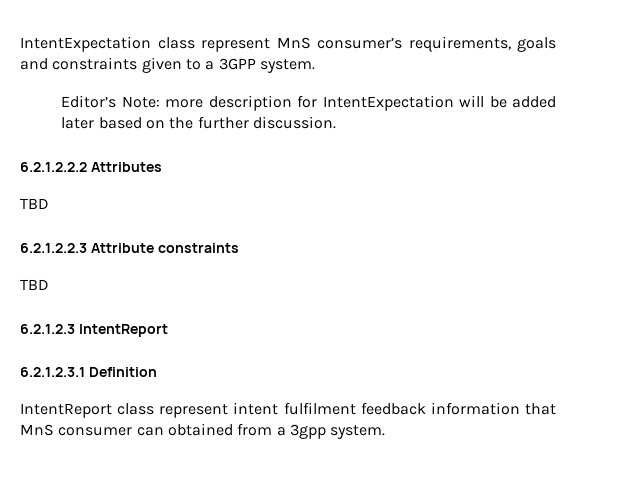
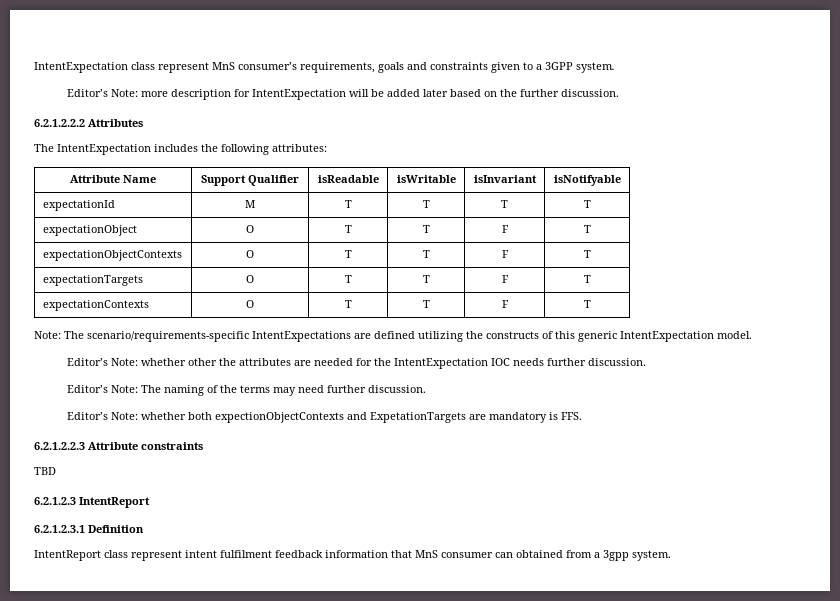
[20,198,49,209] TBD -> [34,144,327,155] [70,175,156,183] [200,175,299,186] [317,175,379,183] [396,175,456,183] [473,175,537,183] [553,175,621,186] [42,200,115,211] [244,200,255,208] [344,200,352,208] [422,200,430,208] [501,200,508,208] [583,200,591,208] [42,225,137,236] [245,225,254,233] [344,225,352,233] [422,225,430,233] [501,225,509,233] [583,225,591,233] [42,250,182,261] [245,250,254,258] [344,250,352,258] [422,250,430,258] [501,250,509,258] [583,250,591,258] [42,275,143,286] [245,275,254,283] [344,275,352,283] [422,275,430,283] [501,275,509,283] [583,275,591,283] [42,300,149,311] [245,300,254,308] [344,300,352,308] [422,300,430,308] [501,300,509,308] [583,300,591,308] [34,331,752,342] [67,358,647,369] [67,385,427,396] [67,412,583,423] The IntentExpectation includes the following attributes: // Attribute Name | Support Qualifier | isReadable | isWritable | isInvariant | isNotifyable // expectationId | M | T | T | T | T // expectationObject | O | T | T | F | T // expectationObjectContexts | O | T | T | F | T // expectationTargets | O | T | T | F | T // expectationContexts | O | T | T | F | T // Note: The scenario/requirements-specific IntentExpectations are defined utilizing the constructs of this generic IntentExpectation model. // Editor’s Note: whether other the attributes are needed for the IntentExpectation IOC needs further discussion. // Editor’s Note: The naming of the terms may need further discussion. // Editor’s Note: whether both expectionObjectContexts and ExpetationTargets are mandatory is FFS.

